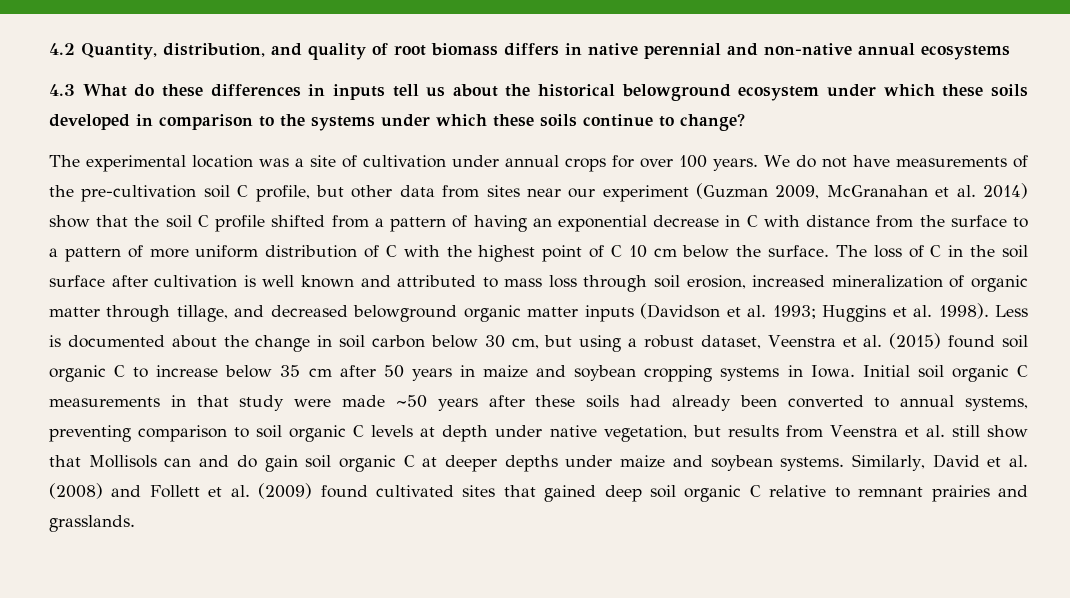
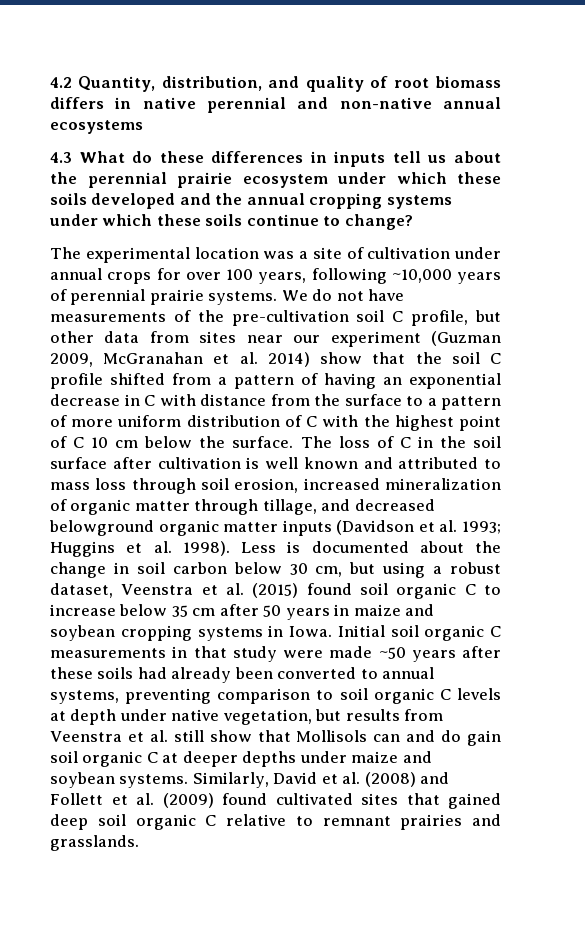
[538,84,731,101] historical belowground -> [87,172,232,188] perennial prairie
[136,114,305,130] in comparison to the -> [179,193,383,209] and the annual cropping
[713,158,759,171] years. -> [258,268,501,284] [50,289,278,305] years, following ~10,000 years of perennial prairie systems.

